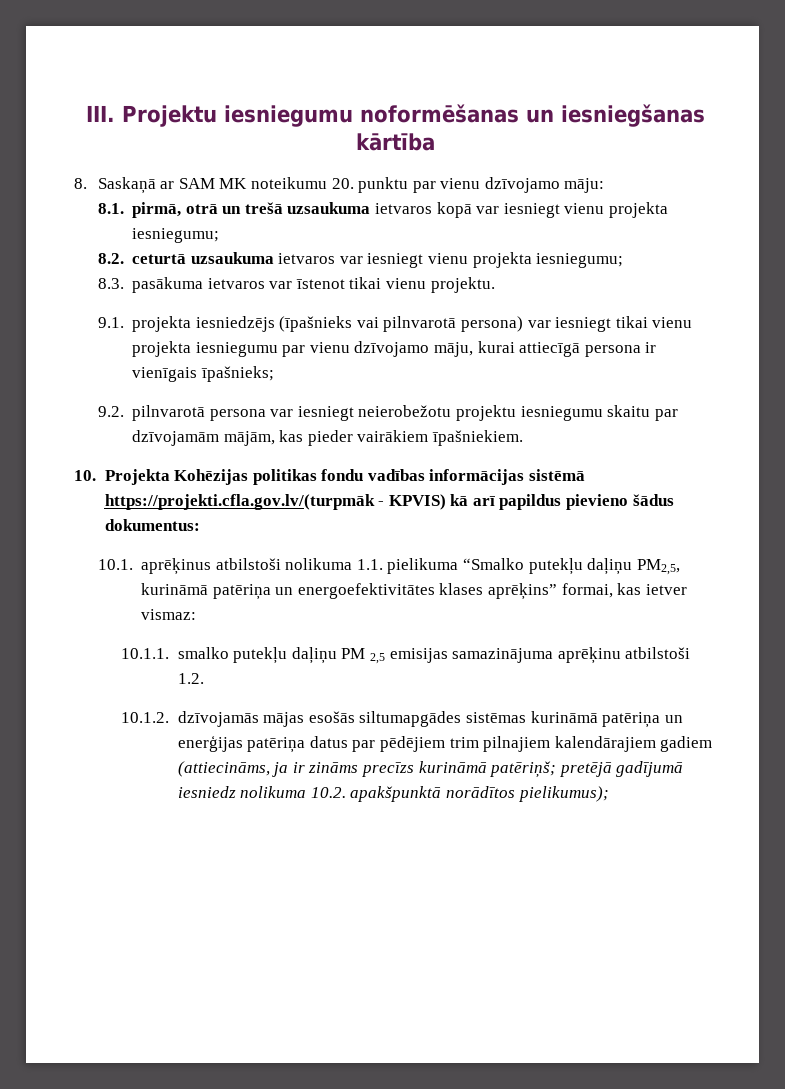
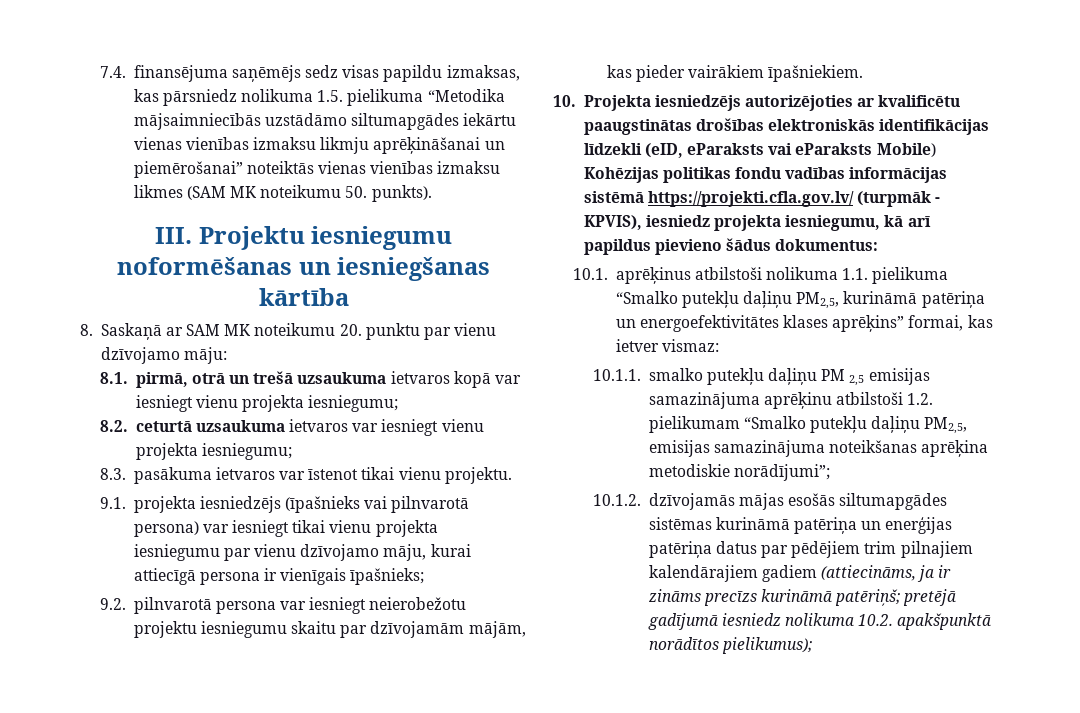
(85, 113) none -> [99,65,520,82] [133,89,505,106] [133,113,517,130] [133,137,505,154] [133,161,501,178] [133,185,432,202] 7.4. finansējuma saņēmējs sedz visas papildu izmaksas, kas pārsniedz nolikuma 1.5. pielikuma “Metodika mājsaimniecībās uzstādāmo siltumapgādes iekārtu vienas vienības izmaksu likmju aprēķināšanai un piemērošanai” noteiktās vienas vienības izmaksu likmes (SAM MK noteikumu 50. punkts). //
(170, 477) none -> [654,95,961,111] [583,118,990,135] [583,143,936,158] iesniedzējs autorizējoties ar kvalificētu paaugstinātas drošības elektroniskās identifikācijas līdzekli (eID, eParaksts vai eParaksts Mobile)
[104,494,446,510] https://projekti.cfla.gov.lv/(turpmāk - KPVIS) -> [647,191,941,207] [583,215,881,231] https://projekti.cfla.gov.lv/ (turpmāk - KPVIS), iesniedz projekta iesniegumu,
(204, 678) none -> [648,416,968,434] [648,440,989,457] [648,464,830,481] pielikumam “Smalko putekļu daļiņu PM2,5, emisijas samazinājuma noteikšanas aprēķina metodiskie norādījumi”;

